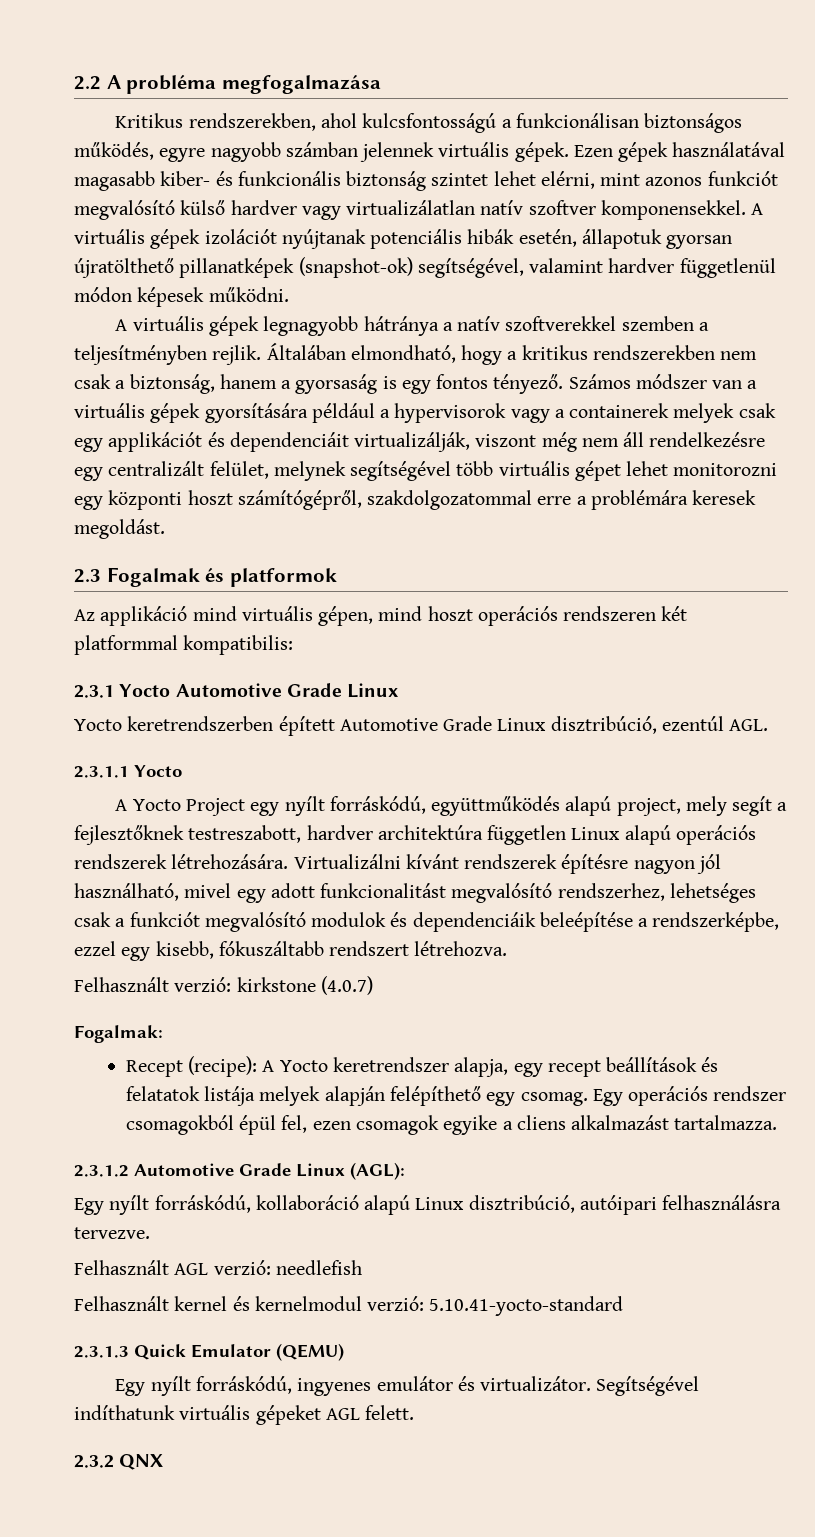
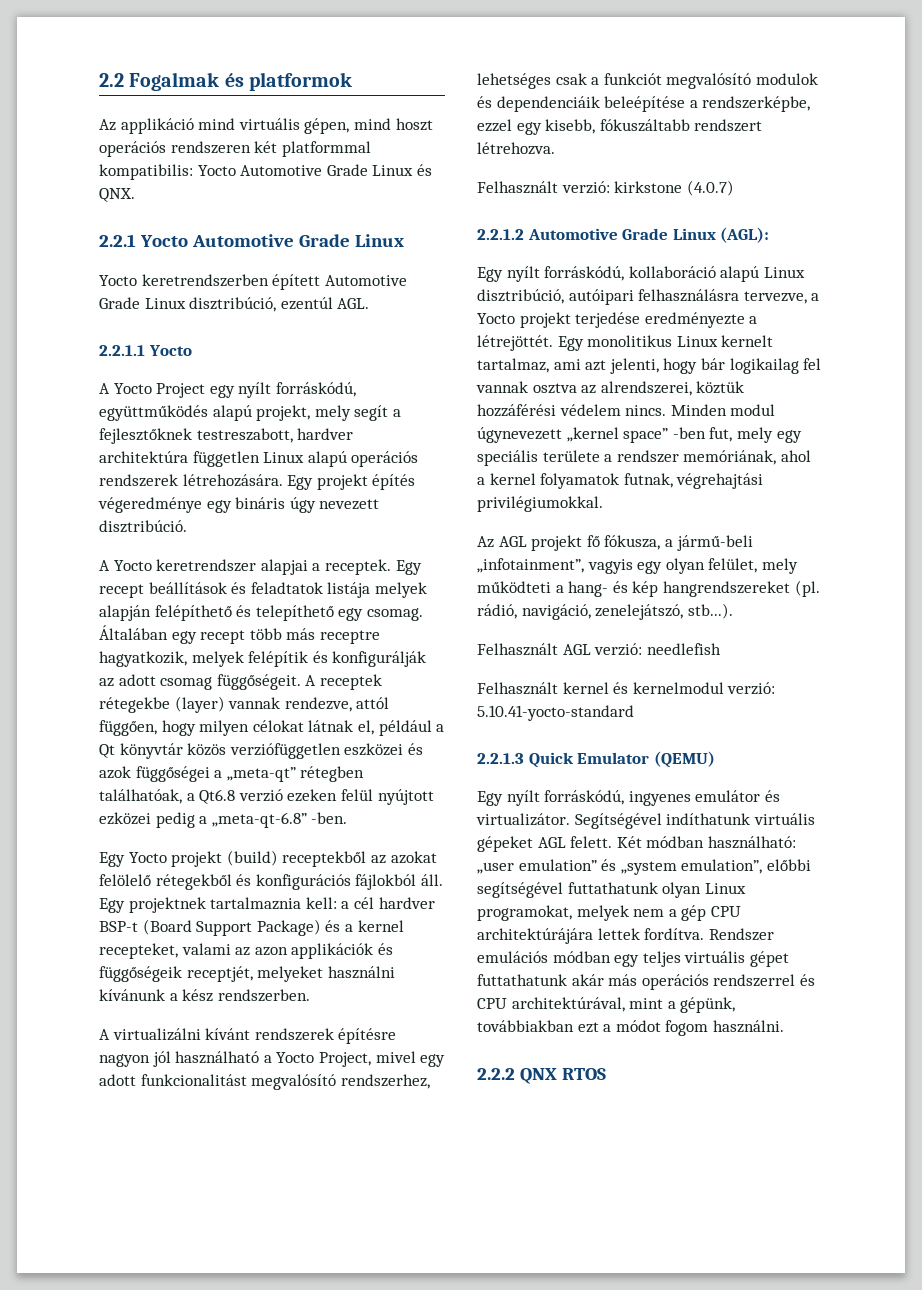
[106,75,381,94] [115,113,743,133] [74,142,786,162] [74,171,778,191] [74,200,764,220] [74,229,733,249] [74,257,776,278] [74,287,289,307] [115,316,709,336] [74,342,758,365] [74,374,758,394] [74,403,776,423] [74,432,766,452] [74,461,778,481] [74,490,757,510] [74,519,165,539] [74,569,101,583] A probléma megfogalmazása // Kritikus rendszerekben, ahol kulcsfontosságú a funkcionálisan biztonságos működés, egyre nagyobb számban jelennek virtuális gépek. Ezen gépek használatával magasabb kiber- és funkcionális biztonság szintet lehet elérni, mint azonos funkciót megvalósító külső hardver vagy virtualizálatlan natív szoftver komponensekkel. A virtuális gépek izolációt nyújtanak potenciális hibák esetén, állapotuk gyorsan újratölthető pillanatképek (snapshot-ok) segítségével, valamint hardver függetlenül módon képesek működni. // A virtuális gépek legnagyobb hátránya a natív szoftverekkel szemben a teljesítményben rejlik. Általában elmondható, hogy a kritikus rendszerekben nem csak a biztonság, hanem a gyorsaság is egy fontos tényező. Számos módszer van a virtuális gépek gyorsítására például a hypervisorok vagy a containerek melyek csak egy applikációt és dependenciáit virtualizálják, viszont még nem áll rendelkezésre egy centralizált felület, melynek segítségével több virtuális gépet lehet monitorozni egy központi hoszt számítógépről, szakdolgozatommal erre a problémára keresek megoldást. // 2.3 -> (124, 80) none
[74,685,114,698] // 2.3.1 -> [197,164,432,176] [99,188,135,202] [99,234,136,247] Yocto Automotive Grade Linux és QNX. // 2.2.1
[74,766,129,778] 2.3.1.1 -> [99,345,145,356] 2.2.1.1
[616,798,681,816] project, -> [256,405,311,421] projekt,
[293,854,401,869] Virtualizálni -> [287,474,416,490] [98,497,380,513] [99,520,187,533] [99,559,422,575] [99,582,427,598] [99,605,423,621] [99,625,380,644] [99,651,427,667] [99,674,382,690] [99,696,390,713] [99,720,445,736] [99,743,423,759] [99,766,365,782] [99,789,434,805] [99,812,348,828] [99,850,437,867] [99,874,443,890] [99,897,435,913] [99,919,404,936] [99,943,393,959] [99,966,395,982] [99,989,310,1002] [99,1028,201,1041] Egy projekt építés végeredménye egy bináris úgy nevezett disztribúció. // A Yocto keretrendszer alapjai a receptek. Egy recept beállítások és feladtatok listája melyek alapján felépíthető és telepíthető egy csomag. Általában egy recept több más receptre hagyatkozik, melyek felépítik és konfigurálják az adott csomag függőségeit. A receptek rétegekbe (layer) vannak rendezve, attól függően, hogy milyen célokat látnak el, például a Qt könyvtár közös verziófüggetlen eszközei és azok függőségei a „meta-qt” rétegben találhatóak, a Qt6.8 verzió ezeken felül nyújtott ezközei pedig a „meta-qt-6.8” -ben. // Egy Yocto projekt (build) receptekből az azokat felölelő rétegekből és konfigurációs fájlokból áll. Egy projektnek tartalmaznia kell: a cél hardver BSP-t (Board Support Package) és a kernel recepteket, valami az azon applikációk és függőségeik receptjét, melyeket használni kívánunk a kész rendszerben. // A virtualizálni
[74,883,179,901] használható, -> [175,1051,371,1067] használható a Yocto Project,
[74,1025,163,1043] [125,1056,719,1077] [125,1086,787,1106] [125,1115,778,1135] [74,1165,129,1177] Fogalmak: // Recept (recipe): A Yocto keretrendszer alapja, egy recept beállítások és felatatok listája melyek alapján felépíthető egy csomag. Egy operációs rendszer csomagokból épül fel, ezen csomagok egyike a cliens alkalmazást tartalmazza. // 2.3.1.2 -> [477,229,524,240] 2.2.1.2
[74,1227,150,1239] tervezve. -> [743,291,820,304] [477,312,758,328] [477,335,774,351] [477,358,822,374] [476,381,745,396] [477,404,776,417] [477,427,802,443] [477,450,811,466] [477,473,764,489] [477,496,603,512] [477,535,753,551] [477,558,798,574] [477,580,820,597] [477,603,733,620] tervezve, a Yocto projekt terjedése eredményezte a létrejöttét. Egy monolitikus Linux kernelt tartalmaz, ami azt jelenti, hogy bár logikailag fel vannak osztva az alrendszerei, köztük hozzáférési védelem nincs. Minden modul úgynevezett „kernel space” -ben fut, mely egy speciális területe a rendszer memóriának, ahol a kernel folyamatok futnak, végrehajtási privilégiumokkal. // Az AGL projekt fő fókusza, a jármű-beli „infotainment”, vagyis egy olyan felület, mely működteti a hang- és kép hangrendszereket (pl. rádió, navigáció, zenelejátszó, stb...).
[74,1346,129,1358] 2.3.1.3 -> [477,753,524,764] 2.2.1.3
[74,1454,164,1470] // 2.3.2 QNX -> [616,836,796,849] [477,859,811,875] [477,882,746,898] [477,905,741,921] [477,928,774,944] [477,951,789,967] [477,974,815,990] [477,997,736,1013] [477,1020,784,1036] [477,1068,606,1084] Két módban használható: „user emulation” és „system emulation”, előbbi segítségével futtathatunk olyan Linux programokat, melyek nem a gép CPU architektúrájára lettek fordítva. Rendszer emulációs módban egy teljes virtuális gépet futtathatunk akár más operációs rendszerrel és CPU architektúrával, mint a gépünk, továbbiakban ezt a módot fogom használni. // 2.2.2 QNX RTOS

